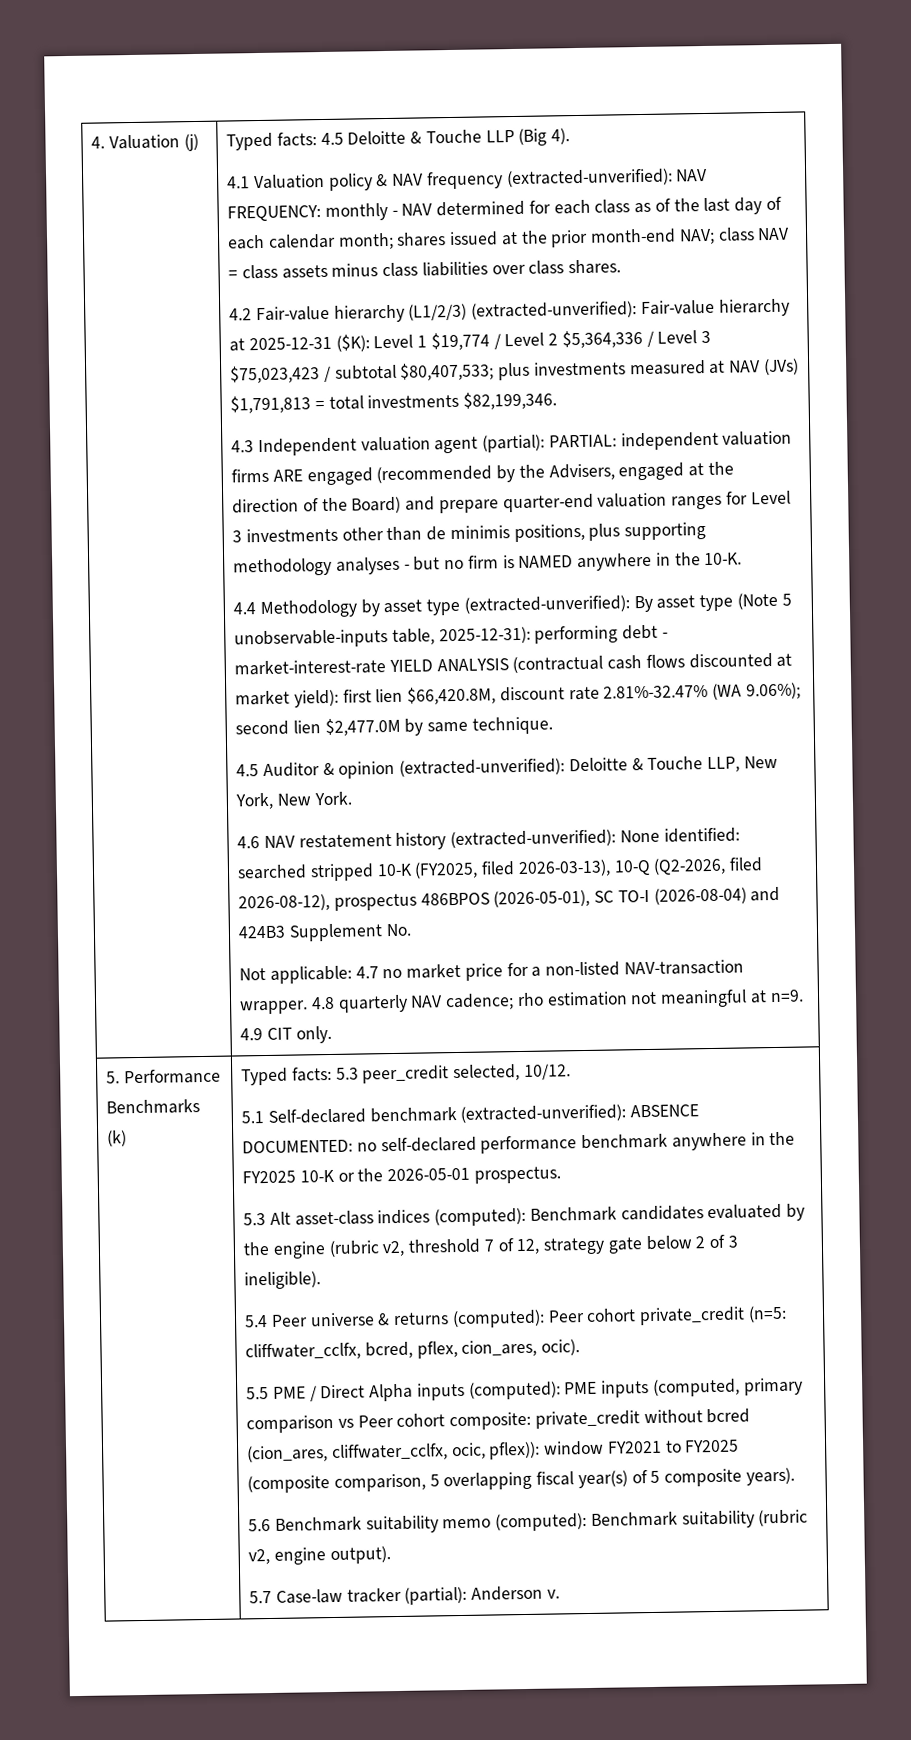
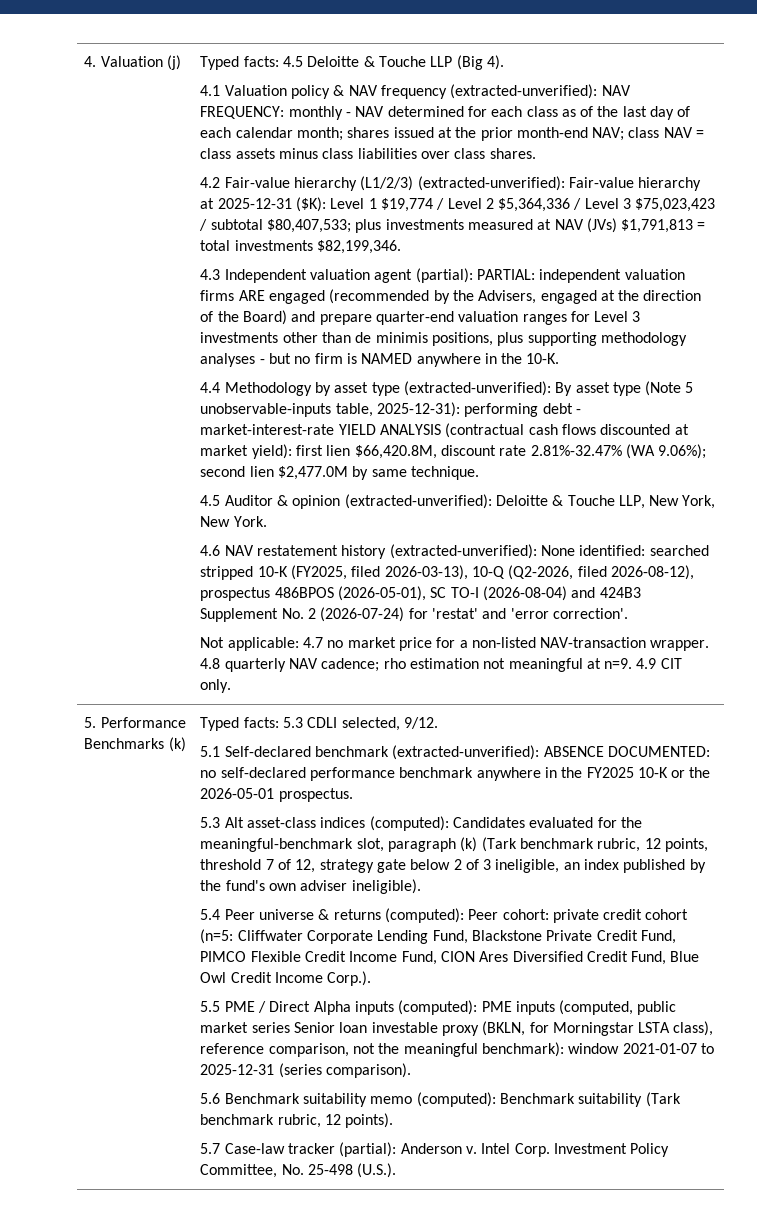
(412, 930) none -> [307,607,628,622] 2 (2026-07-24) for 'restat' and 'error correction'.
[362,1063,571,1084] peer_credit selected, 10/12. -> [307,717,438,731] CDLI selected, 9/12.
[529,1203,806,1222] [243,1240,406,1259] Benchmark candidates evaluated by the engine (rubric v2, -> [452,817,642,828] [200,837,708,852] Candidates evaluated for the meaningful-benchmark slot, paragraph (k) (Tark benchmark rubric, 12 points,
(738, 1241) none -> [495,859,706,873] [200,880,348,891] ineligible, an index published by the fund's own adviser
[586,1305,787,1326] [245,1339,581,1361] cohort private_credit (n=5: cliffwater_cclfx, bcred, pflex, cion_ares, ocic). -> [502,909,689,923] [200,929,676,944] [200,951,700,965] [200,971,372,986] cohort: private credit cohort (n=5: Cliffwater Corporate Lending Fund, Blackstone Private Credit Fund, PIMCO Flexible Credit Income Fund, CION Ares Diversified Credit Fund, Blue Owl Credit Income Corp.).
[743,1377,803,1396] [246,1408,751,1434] [247,1439,740,1463] [247,1467,795,1494] primary comparison vs Peer cohort composite: private_credit without bcred (cion_ares, cliffwater_cclfx, ocic, pflex)): window FY2021 to FY2025 (composite comparison, 5 overlapping fiscal year(s) of 5 composite years). -> [637,1001,677,1015] [200,1021,714,1036] [200,1042,714,1057] [200,1063,411,1078] public market series Senior loan investable proxy (BKLN, for Morningstar LSTA class), reference comparison, not the meaningful benchmark): window 2021-01-07 to 2025-12-31 (series comparison).
[758,1509,809,1527] [248,1546,391,1565] (rubric v2, engine output). -> [645,1092,681,1107] [200,1113,394,1128] (Tark benchmark rubric, 12 points).
(560, 1594) none -> [481,1143,670,1157] [200,1163,397,1178] Intel Corp. Investment Policy Committee, No. 25-498 (U.S.).

